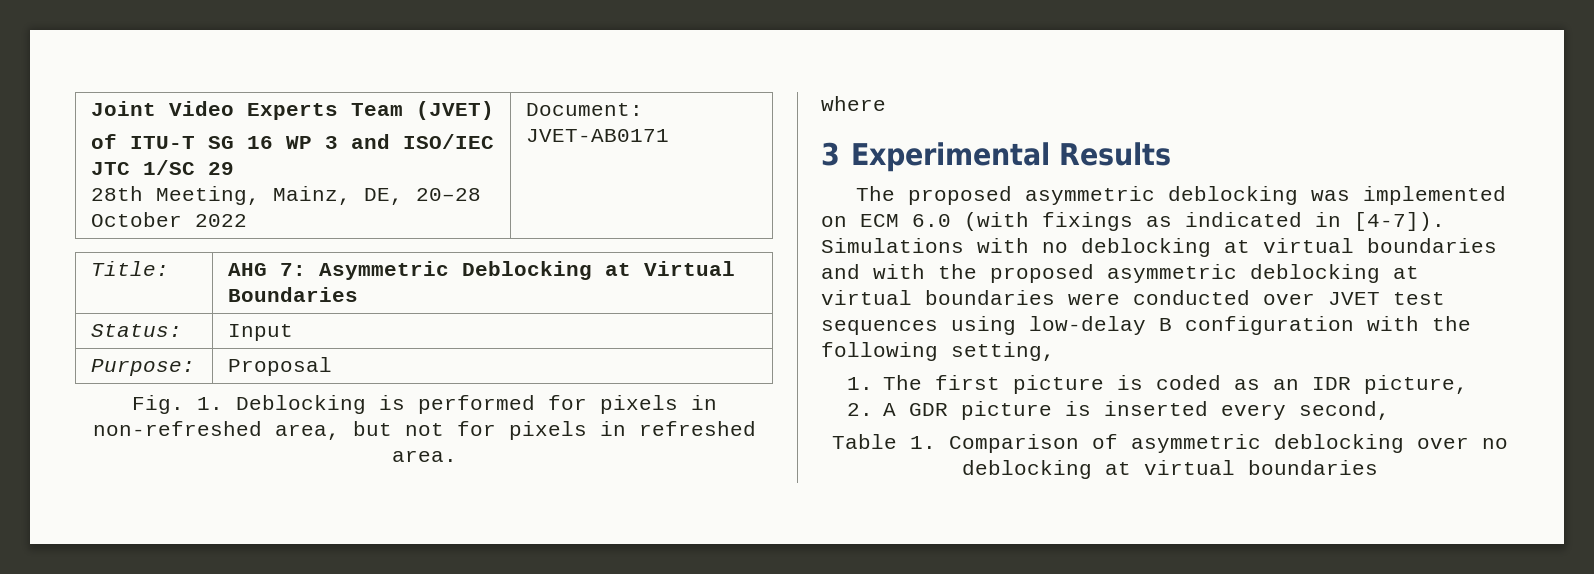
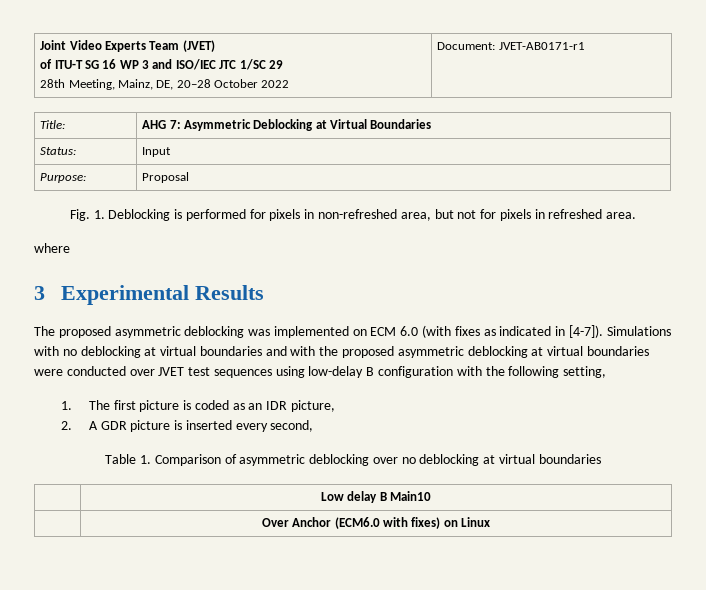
[526,129,670,142] JVET-AB0171 -> [498,42,585,50] JVET-AB0171-r1
[1042,212,1133,231] fixings -> [454,326,480,336] fixes
(1378, 467) none -> [320,491,432,503] [261,517,491,529] // | Low delay B Main10 // | Over Anchor (ECM6.0 with fixes) on Linux

